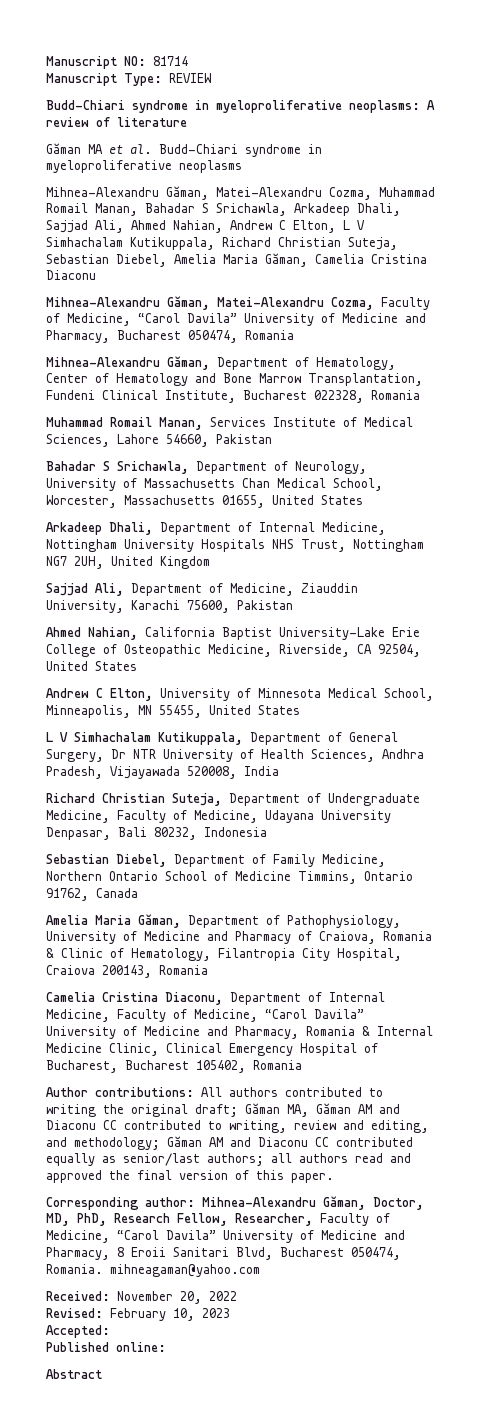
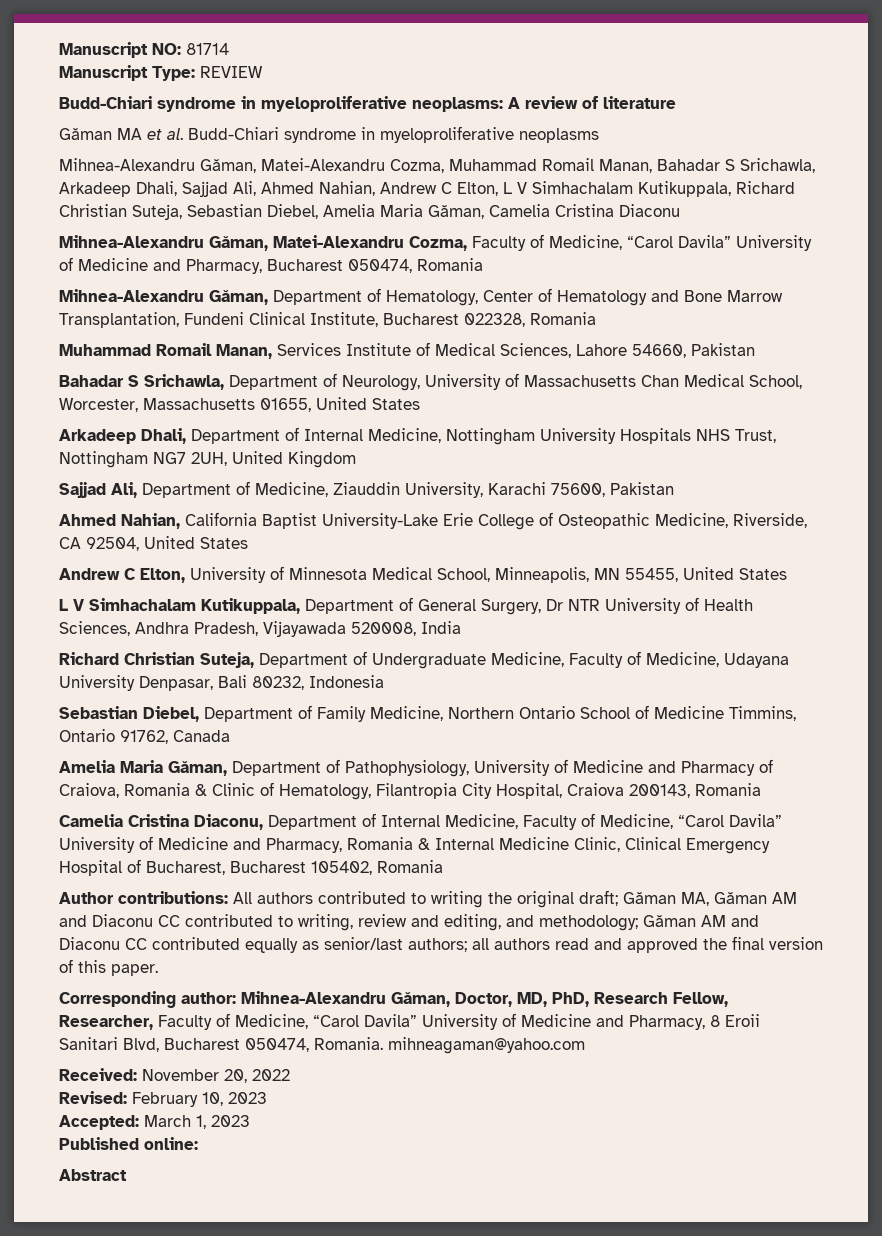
(110, 1331) none -> [144,1115,250,1129] March 1, 2023

